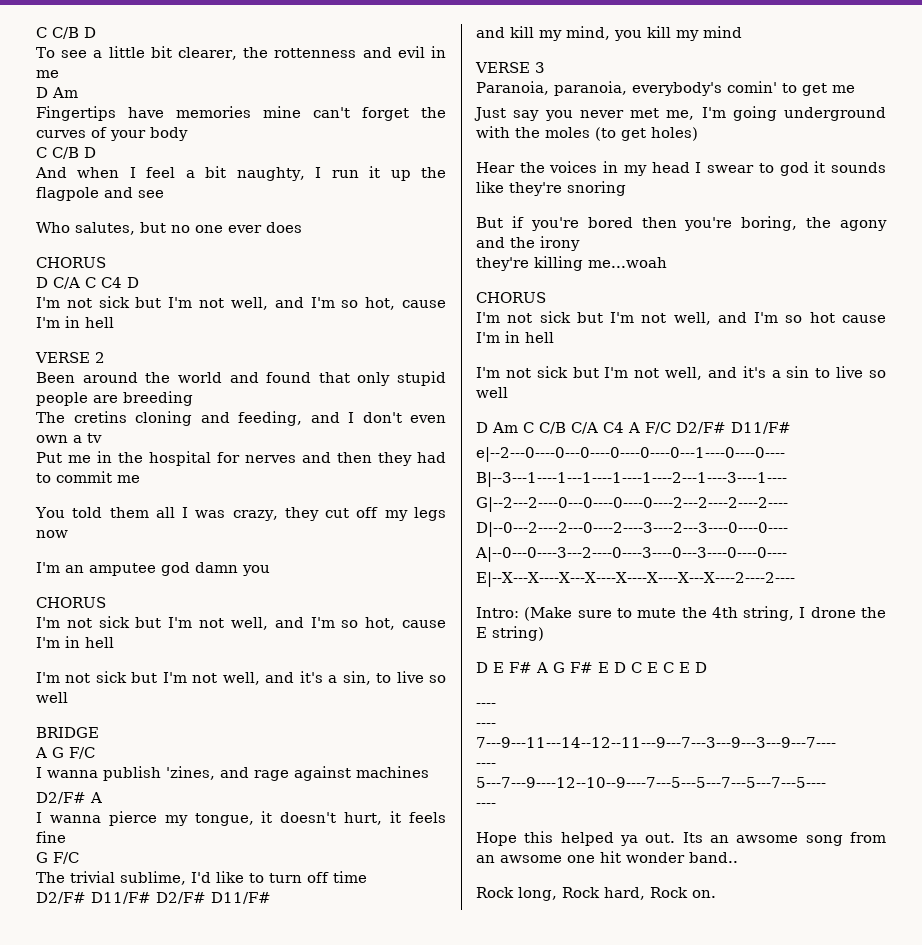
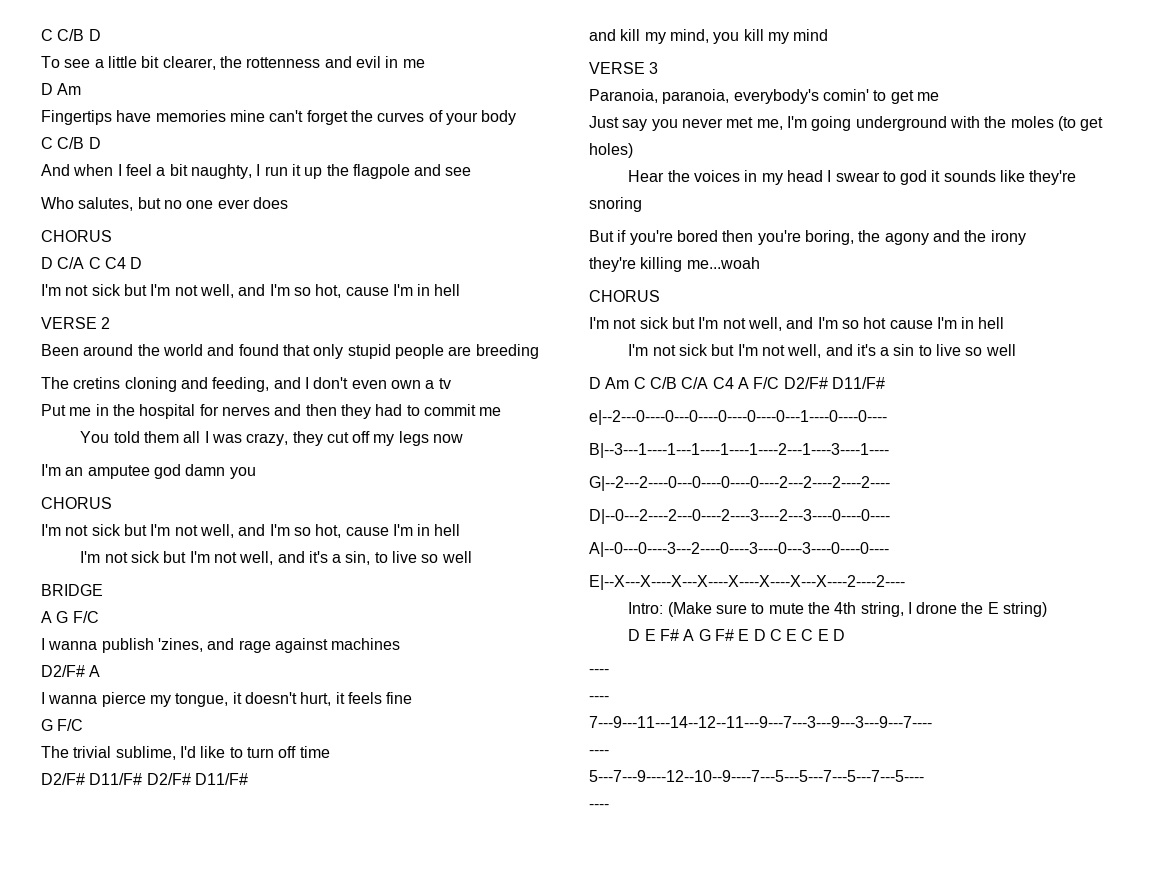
[476,831,886,846] [476,851,738,863] [476,887,716,901] // Hope this helped ya out. Its an awsome song from an awsome one hit wonder band.. // Rock long, Rock hard, Rock on. -> (609, 806) none

